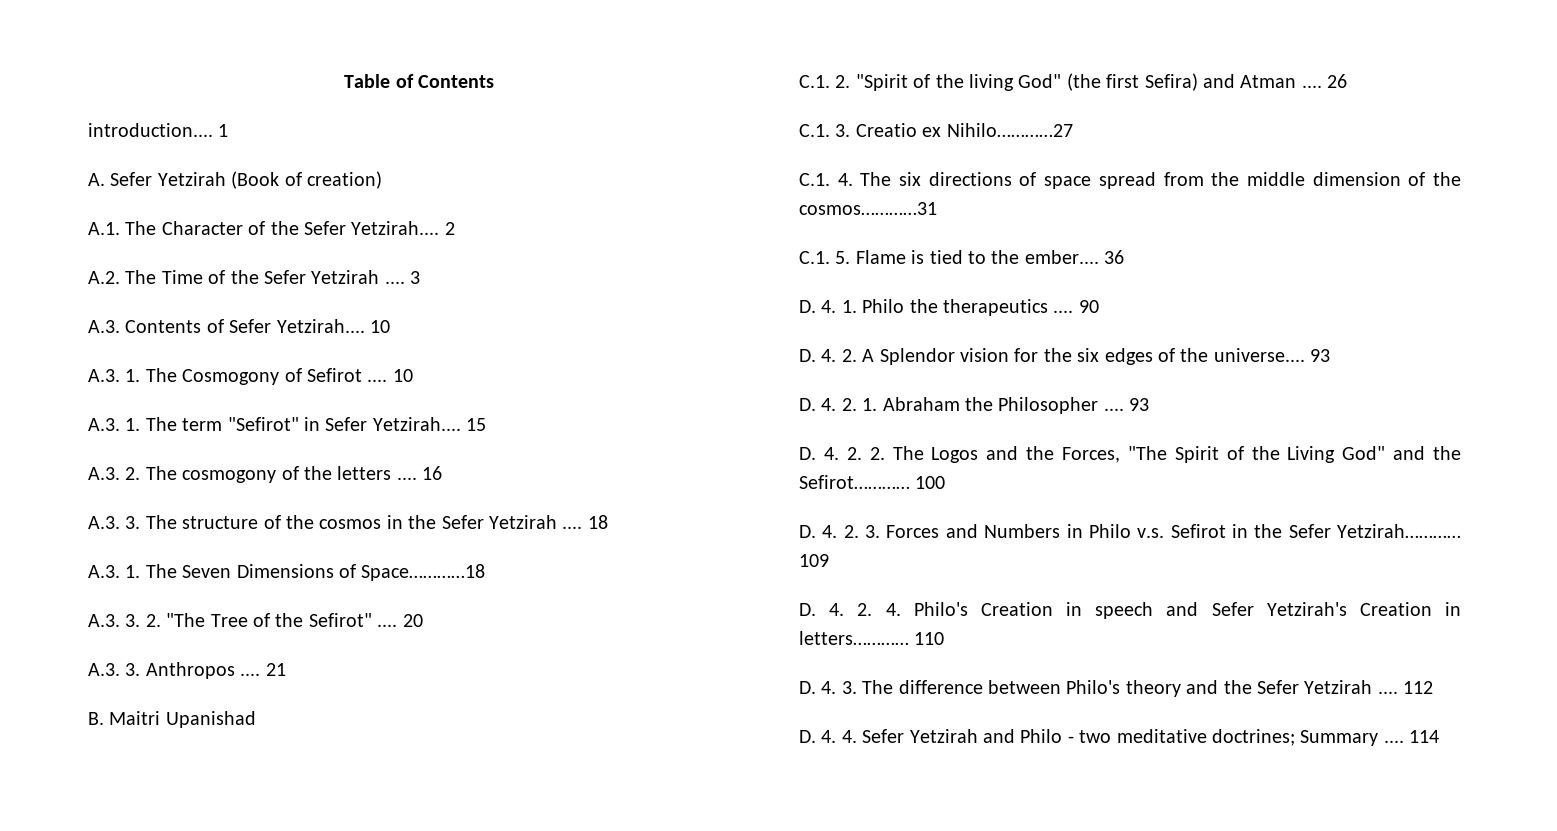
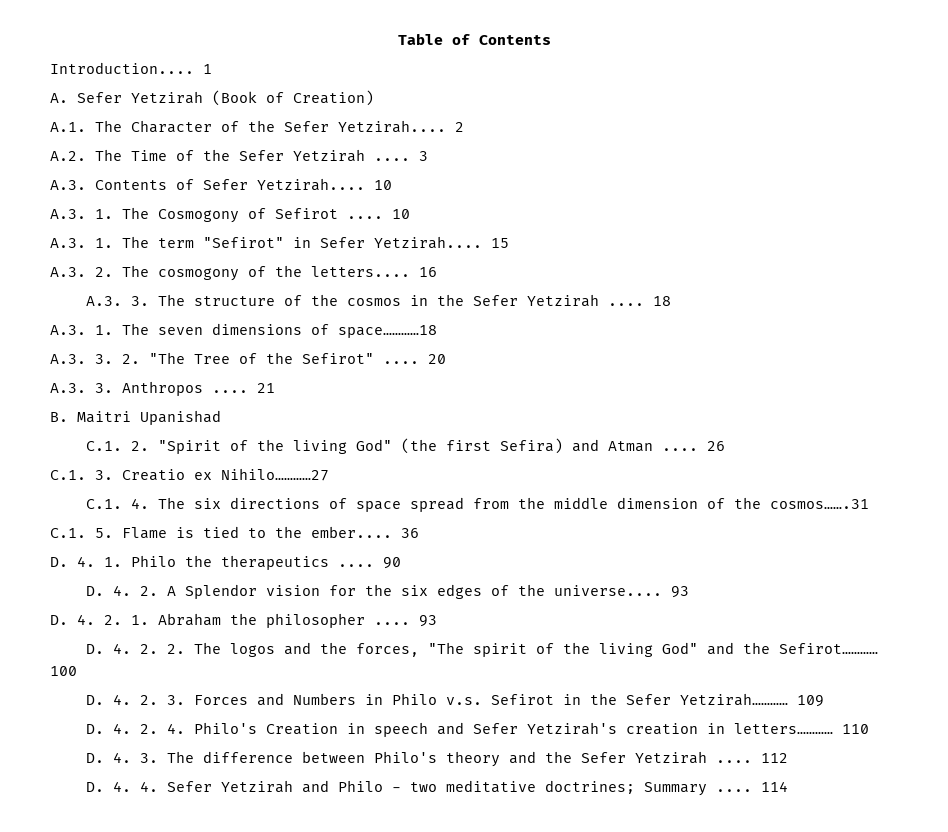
[88,123,213,137] introduction.... -> [50,62,194,74] Introduction....
[307,171,382,189] creation) -> [293,90,374,106] Creation)
[337,466,417,480] letters .... -> [311,266,410,277] letters....
[182,564,486,581] Seven Dimensions of Space…………18 -> [158,323,437,338] seven dimensions of space…………18
[799,202,937,215] cosmos…………31 -> [770,499,870,509] cosmos…….31
[998,397,1099,414] Philosopher -> [266,613,365,628] philosopher
[931,446,1336,463] Logos and the Forces, "The Spirit of the Living -> [230,642,654,657] logos and the forces, "The spirit of the living
[1359,602,1432,616] Creation -> [626,723,699,735] creation

